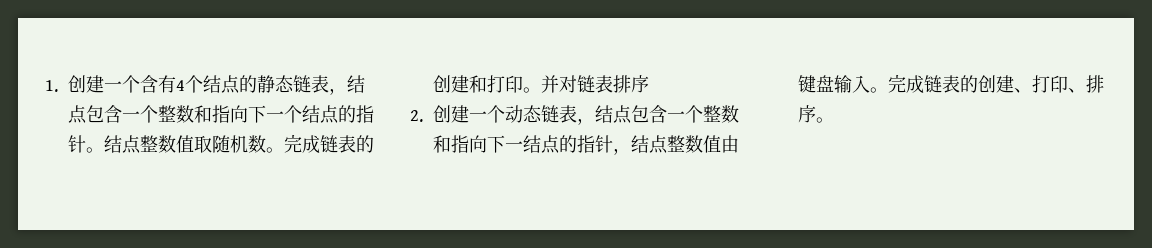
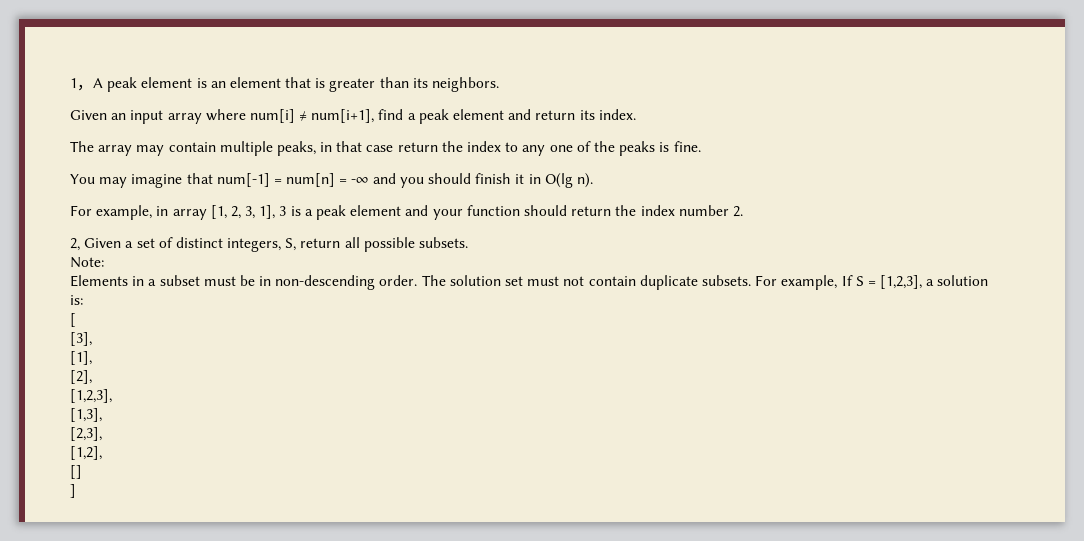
[45,75,366,95] [68,105,375,124] [68,134,375,154] [433,75,650,93] [410,105,740,125] [433,135,740,155] [798,74,1105,93] [798,105,835,123] 1.创建一个含有4个结点的静态链表，结点包含一个整数和指向下一个结点的指针。结点整数值取随机数。完成链表的创建和打印。并对链表排序 // 2.创建一个动态链表，结点包含一个整数和指向下一结点的指针，结点整数值由键盘输入。完成链表的创建、打印、排序。 -> [70,77,500,92] [70,109,636,124] [70,141,701,156] [70,173,593,188] [70,205,743,220] [70,237,469,252] [70,257,104,268] [70,275,989,290] [70,295,83,305] [70,313,76,327] [70,332,92,346] [70,351,92,365] [70,370,92,384] [70,389,112,403] [70,408,102,422] [70,427,102,441] [70,446,102,460] [70,465,82,479] [70,484,76,498] 1，A peak element is an element that is greater than its neighbors. // Given an input array where num[i] ≠ num[i+1], find a peak element and return its index. // The array may contain multiple peaks, in that case return the index to any one of the peaks is fine. // You may imagine that num[-1] = num[n] = -∞ and you should finish it in O(lg n). // For example, in array [1, 2, 3, 1], 3 is a peak element and your function should return the index number 2. // 2, Given a set of distinct integers, S, return all possible subsets. // Note: // Elements in a subset must be in non-descending order. The solution set must not contain duplicate subsets. For example, If S = [1,2,3], a solution is: // [ // [3], // [1], // [2], // [1,2,3], // [1,3], // [2,3], // [1,2], // [] // ]

